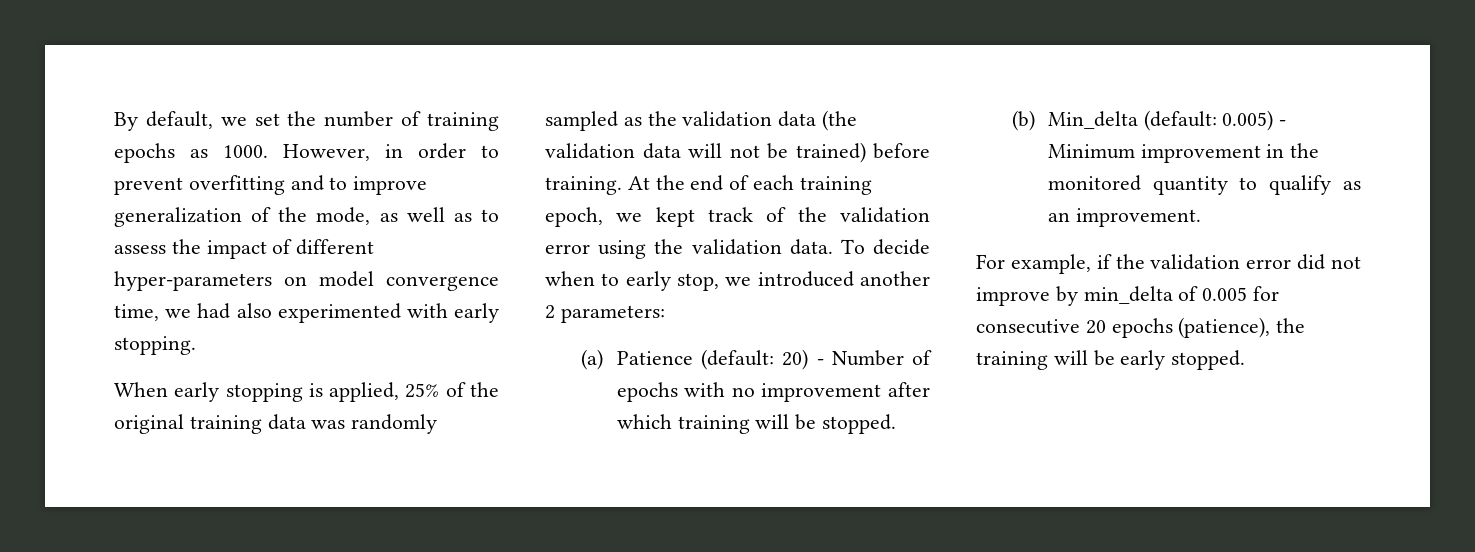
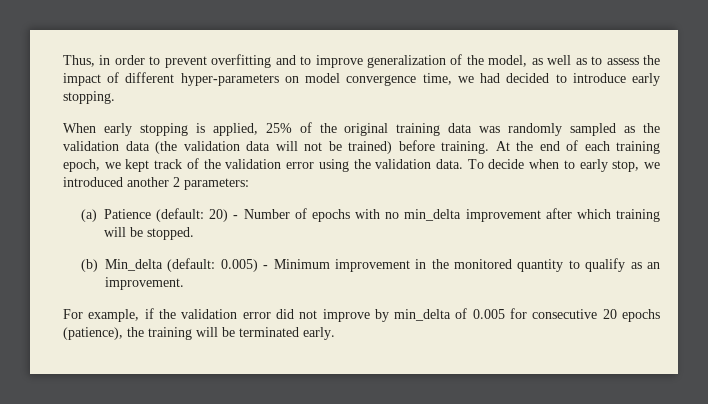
[114,111,499,131] [114,143,370,163] By default, we set the number of training epochs as 1000. However, -> [63,55,95,67] Thus,
[316,207,371,225] mode, -> [488,55,528,67] model,
[236,303,448,323] also experimented with -> [506,73,626,83] decided to introduce
(755, 392) none -> [404,209,462,221] min_delta
[1120,350,1246,370] early stopped. -> [239,327,335,340] terminated early.

